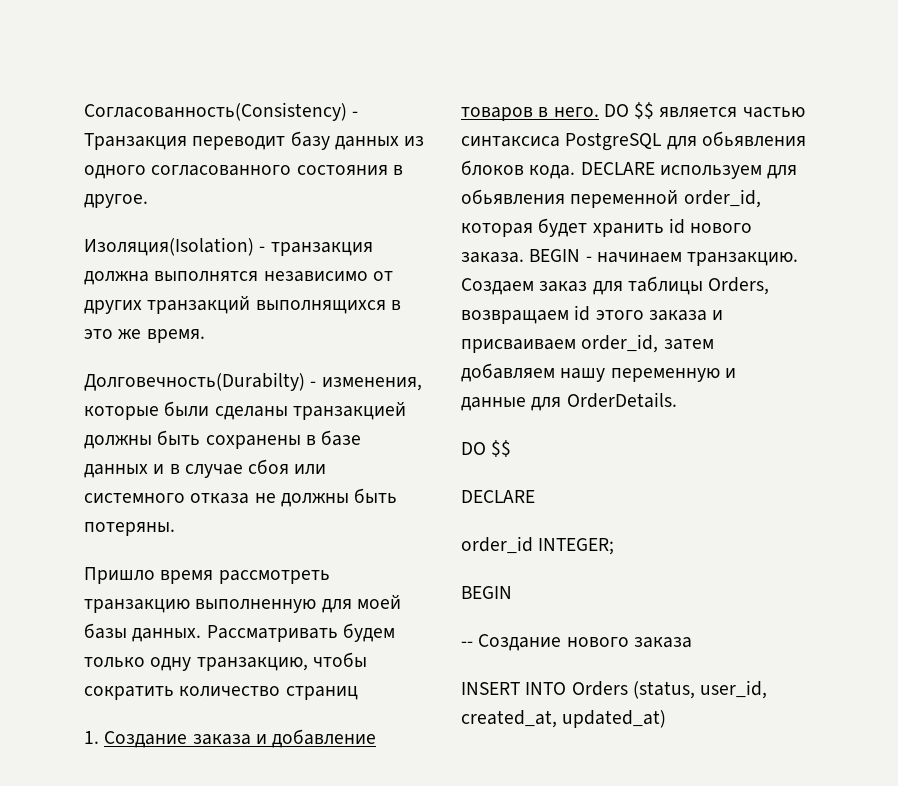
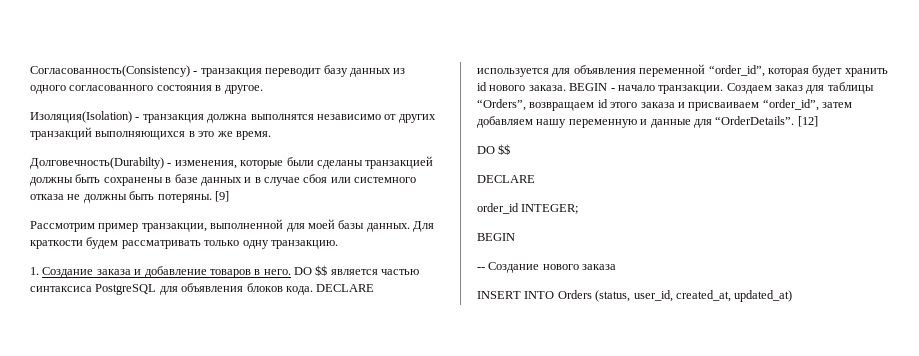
[84,133,187,150] Транзакция -> [200,68,262,77] транзакция
[255,300,386,314] выполнящихся -> [95,131,186,140] выполняющихся
[84,567,330,584] [84,594,401,613] [84,623,395,642] [84,652,367,671] [84,686,358,700] // Пришло время рассмотреть транзакцию выполненную для моей базы данных. Рассматривать будем только одну транзакцию, чтобы сократить количество страниц -> [214,191,229,202] [30,219,434,232] [30,237,338,249] [9] // Рассмотрим пример транзакции, выполненной для моей базы данных. Для краткости будем рассматривать только одну транзакцию.
[701,131,806,147] обьявления -> [181,283,244,292] объявления
[659,165,798,179] [461,189,761,208] используем для обьявления переменной order_id, -> [477,64,765,77] используется для объявления переменной “order_id”,
[596,252,799,266] начинаем транзакцию. -> [617,85,724,94] начало транзакции.
[708,277,770,295] Orders, -> [477,99,526,111] “Orders”,
[581,334,659,353] order_id, -> [762,99,819,111] “order_id”,
[566,392,677,408] OrderDetails. -> [715,116,818,127] “OrderDetails”. [12]

